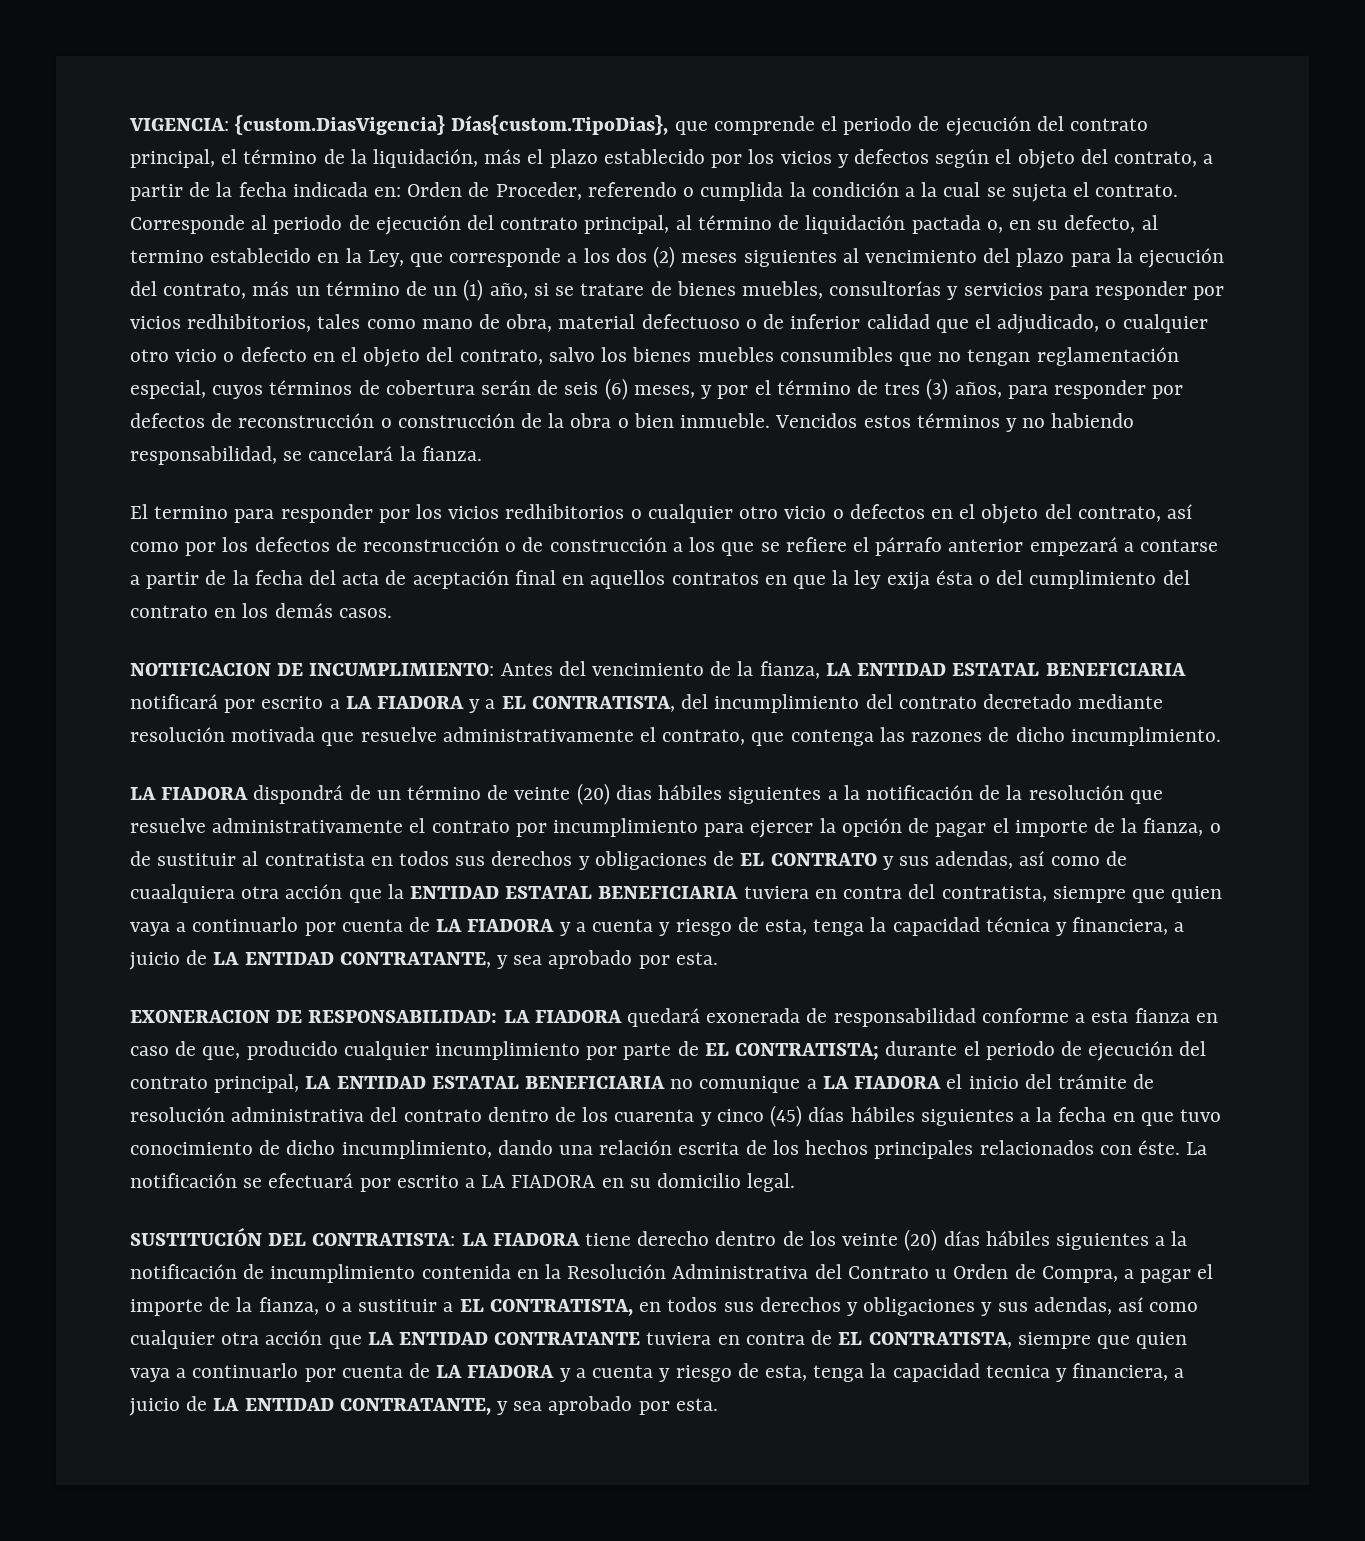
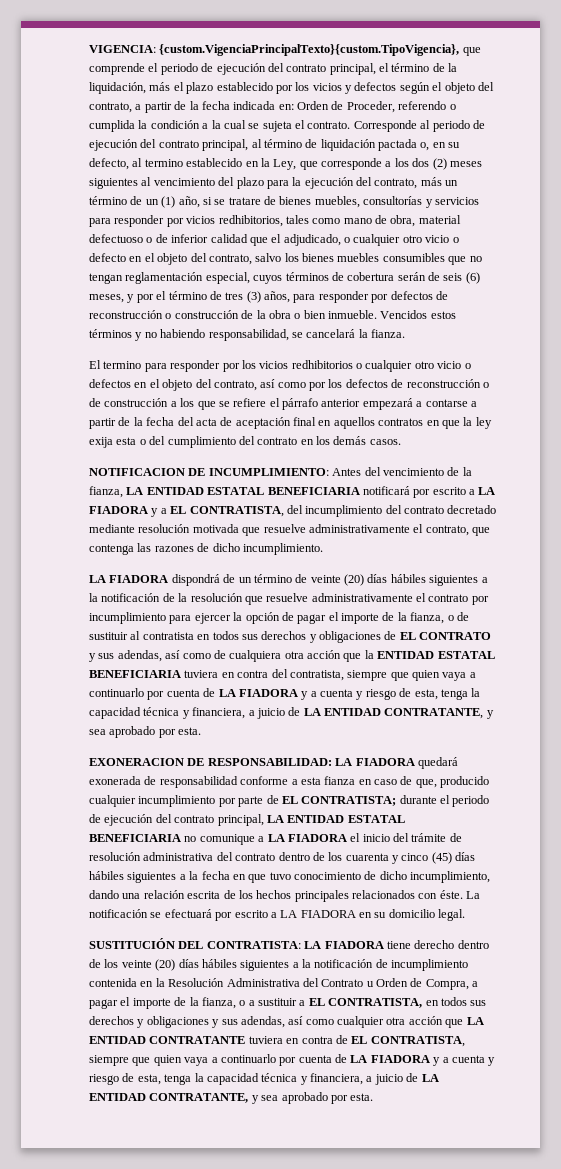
[235,115,669,135] {custom.DiasVigencia} Días{custom.TipoDias}, -> [159,44,460,56] {custom.VigenciaPrincipalTexto}{custom.TipoVigencia},
[935,570,973,585] ésta -> [116,437,137,445] esta
[615,785,652,800] dias -> [367,574,388,583] días
[130,884,235,903] cuaalquiera -> [229,650,282,662] cualquiera
[985,1365,1050,1378] tecnica -> [261,1073,298,1082] técnica

